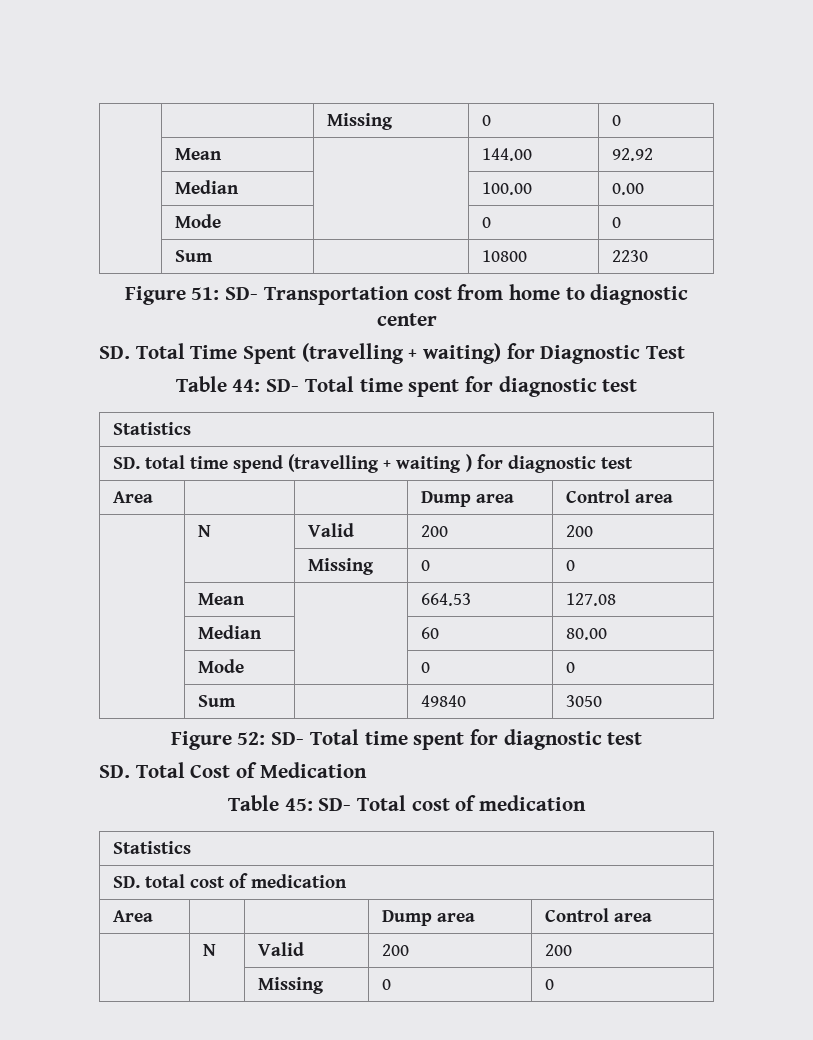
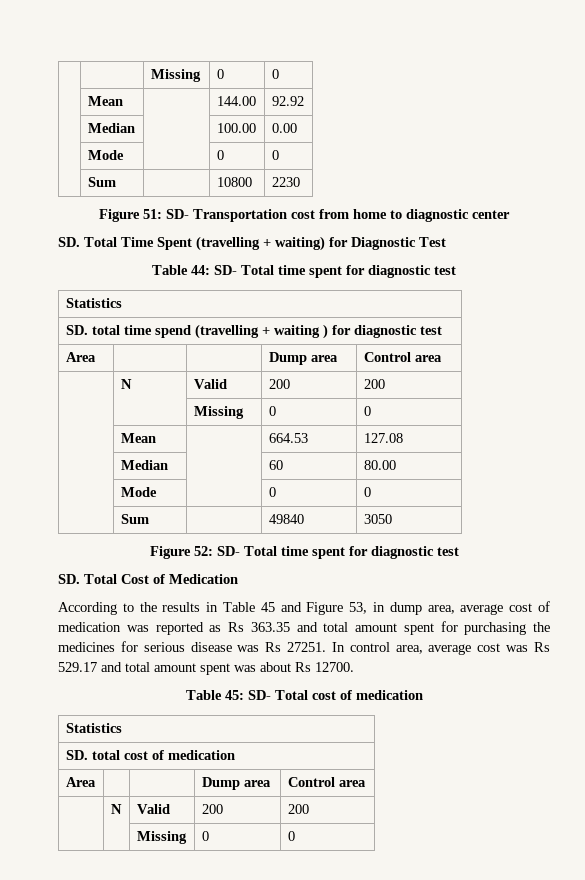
(367, 770) none -> [58,601,551,615] [58,621,550,635] [58,641,551,655] [58,662,354,675] // According to the results in Table 45 and Figure 53, in dump area, average cost of medication was reported as Rs 363.35 and total amount spent for purchasing the medicines for serious disease was Rs 27251. In control area, average cost was Rs 529.17 and total amount spent was about Rs 12700.

